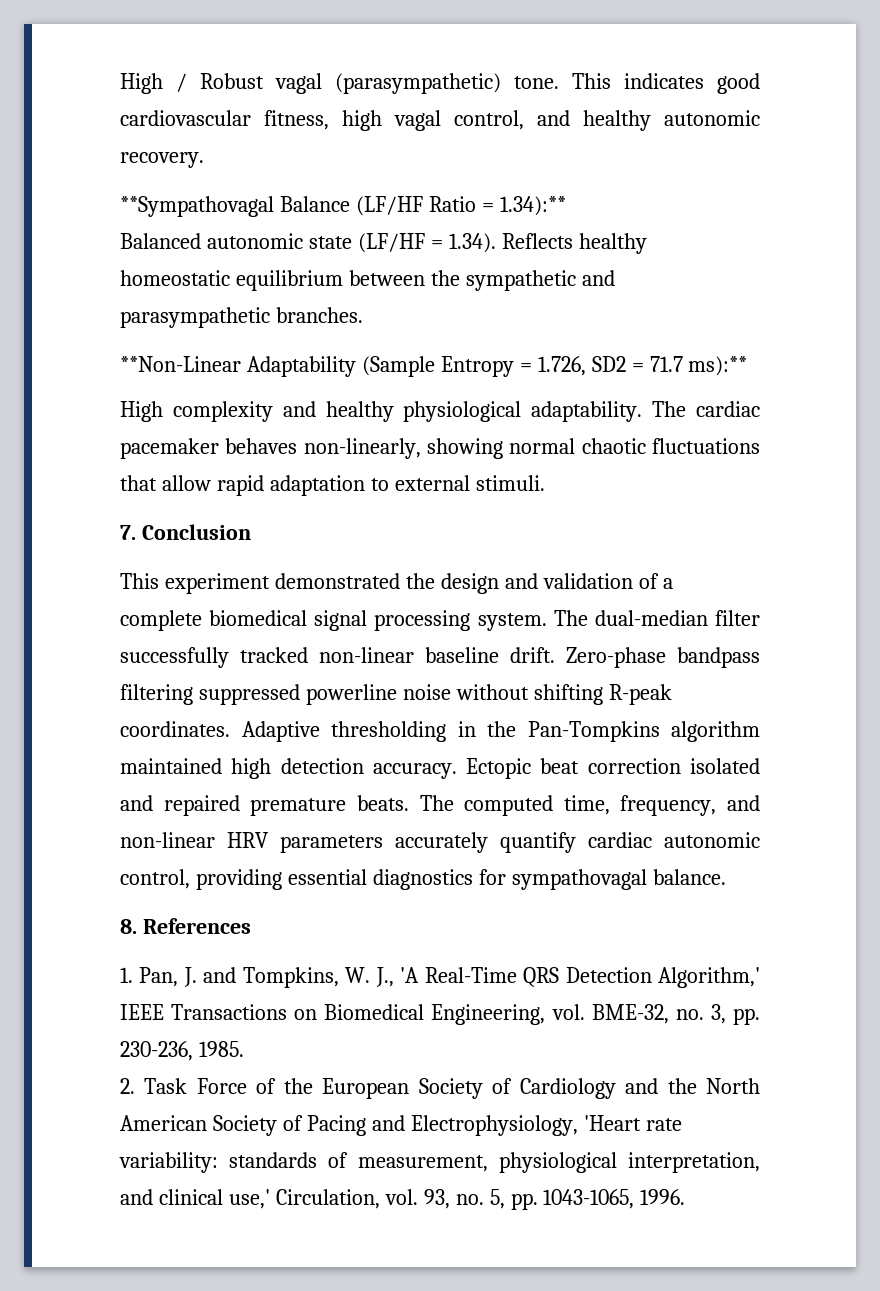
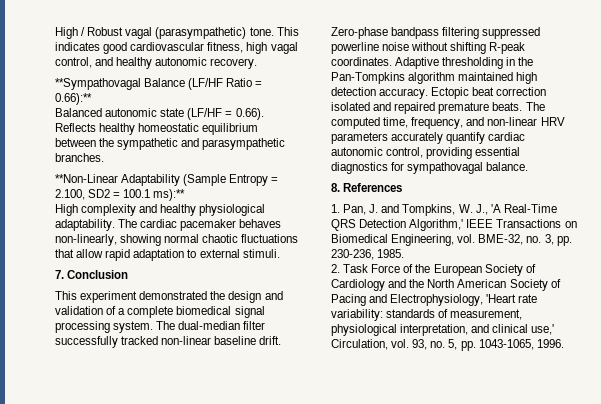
[499,196,566,216] 1.34):** -> [55,93,92,105] 0.66):**
[448,233,496,253] 1.34). -> [235,108,264,120] 0.66).
[537,356,586,376] 1.726, -> [55,189,85,200] 2.100,
[649,356,683,372] 71.7 -> [123,189,151,198] 100.1

